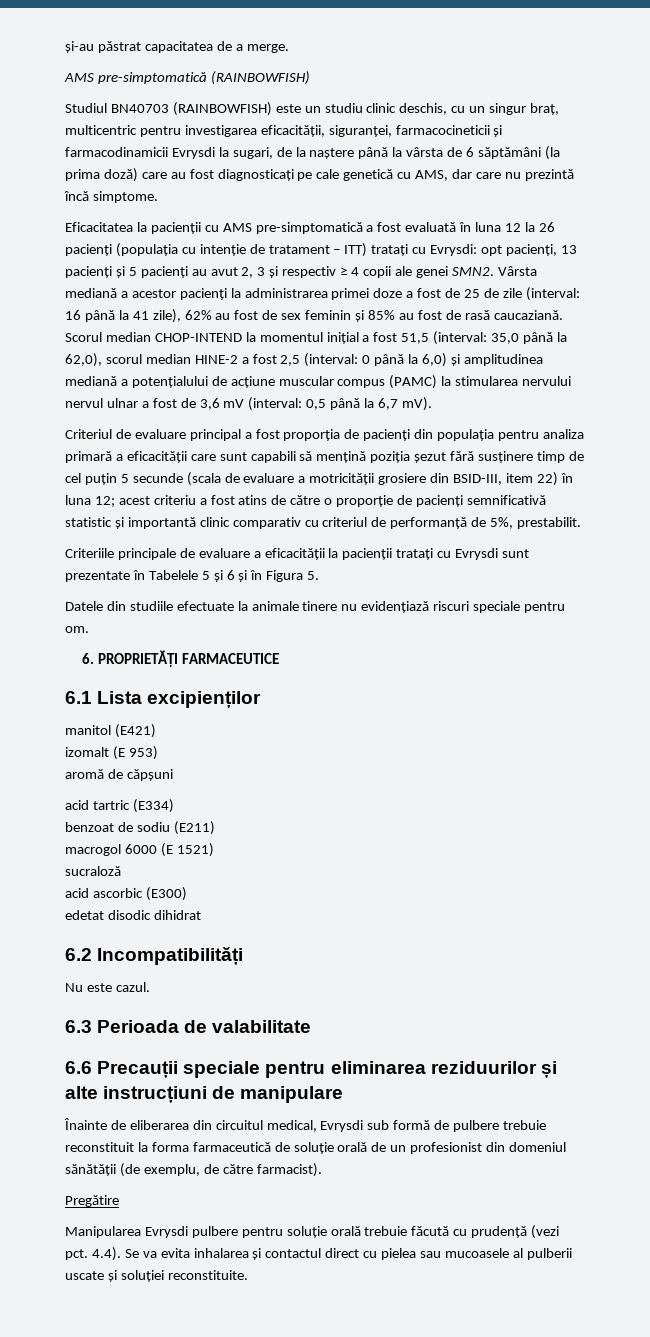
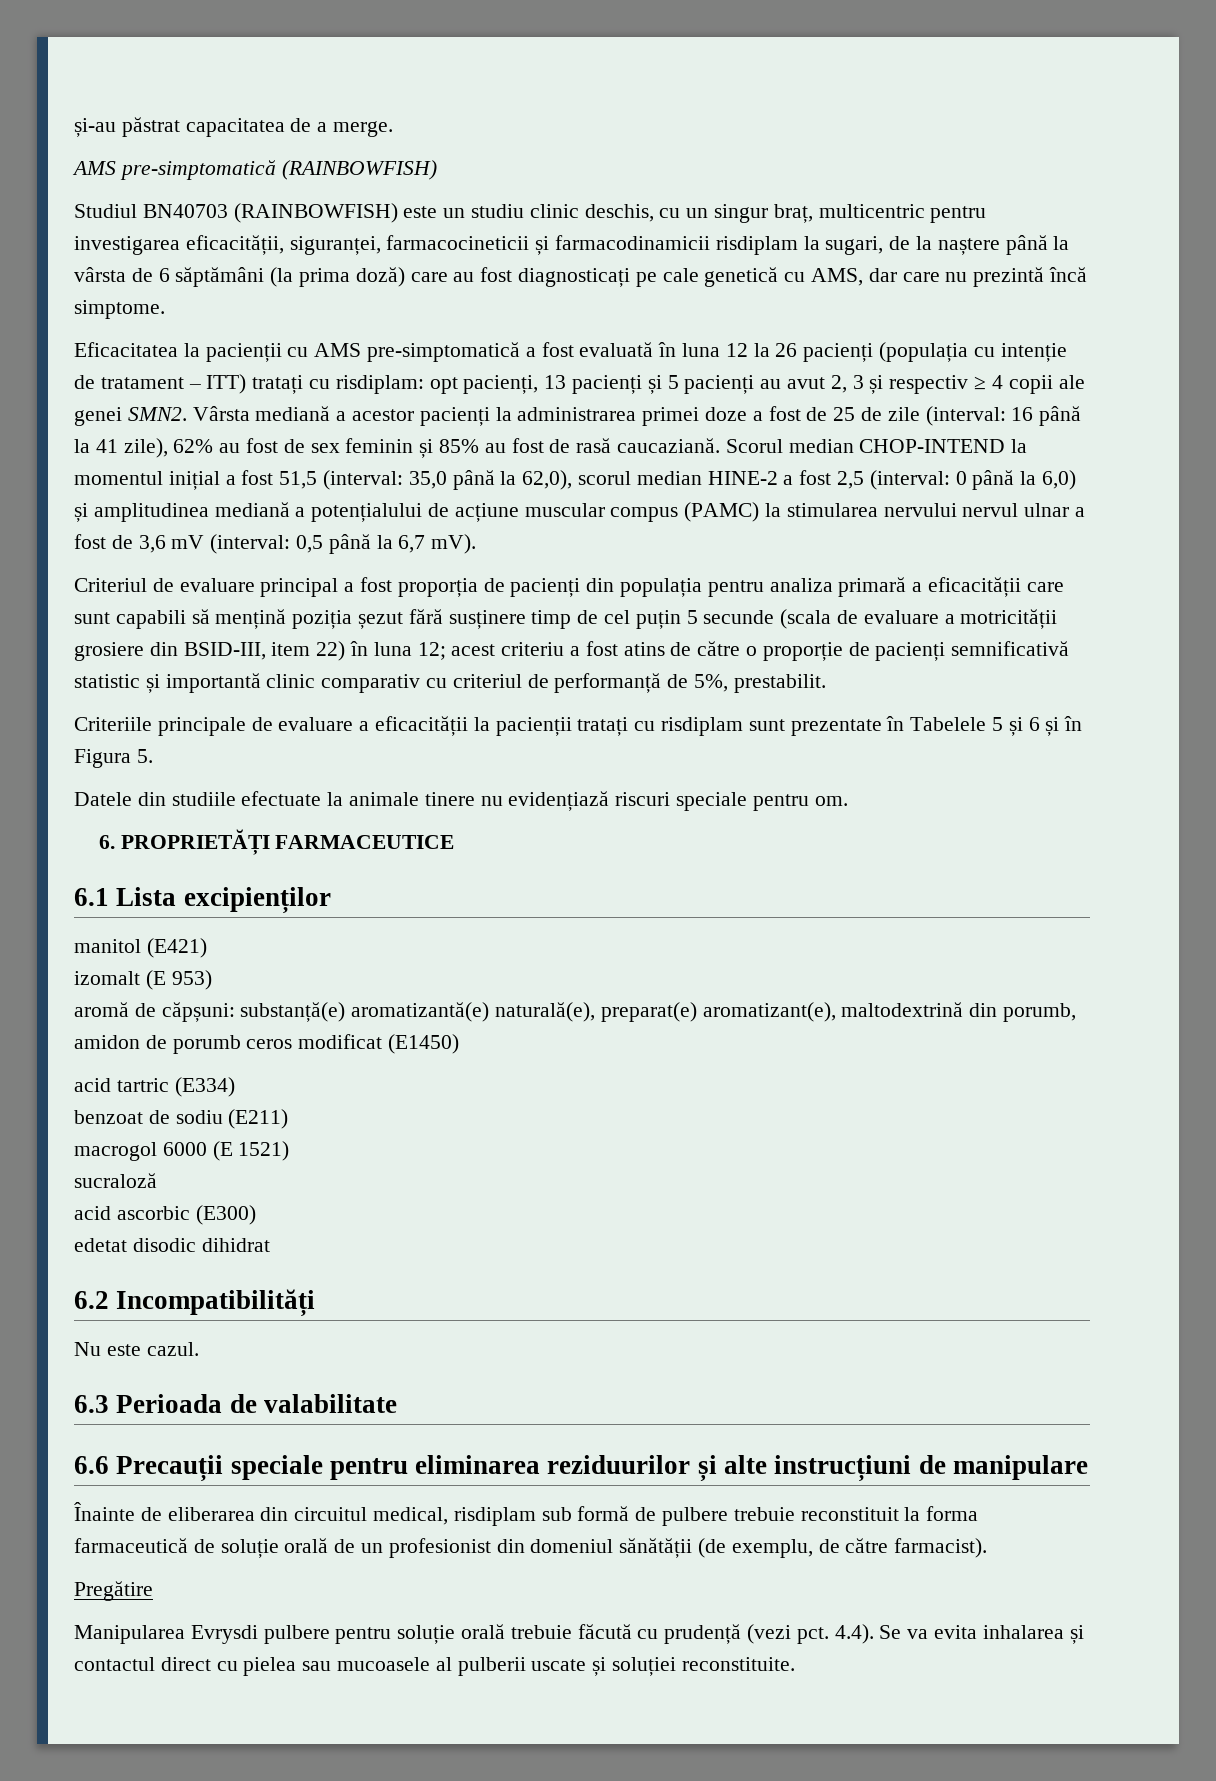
[171,147,215,159] Evrysdi -> [715,236,798,255] risdiplam
[430,244,478,256] Evrysdi: -> [335,375,424,394] risdiplam:
[455,548,499,560] Evrysdi -> [661,717,744,736] risdiplam
[126,769,173,781] căpșuni -> [161,1002,1077,1022] [74,1034,460,1054] căpșuni: substanță(e) aromatizantă(e) naturală(e), preparat(e) aromatizant(e), maltodextrină din porumb, amidon de porumb ceros modificat (E1450)
[320,1120,364,1132] Evrysdi -> [453,1507,536,1526] risdiplam

